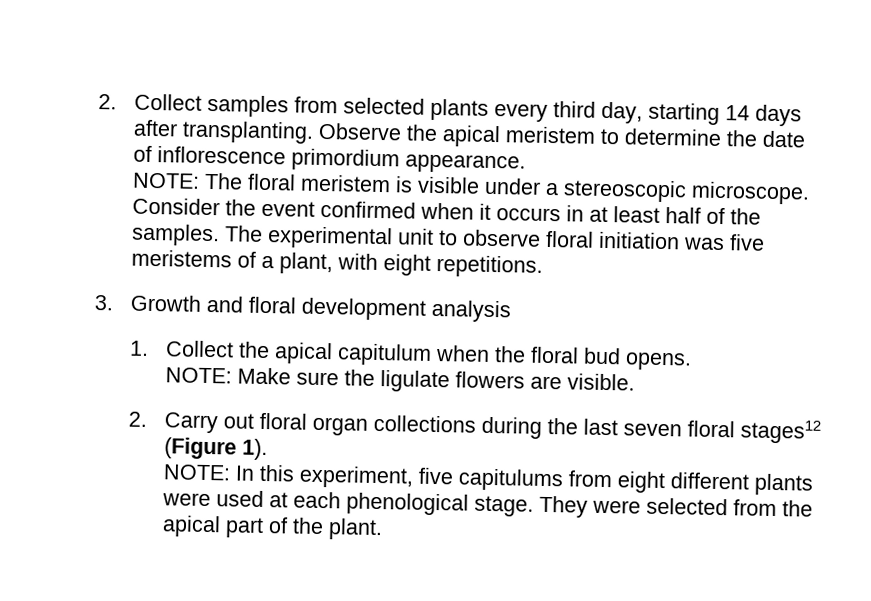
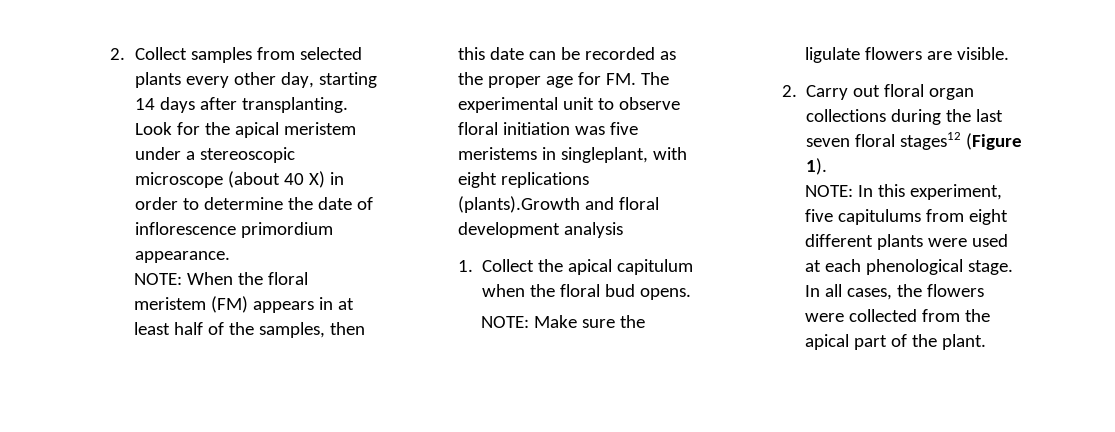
[552,101,596,118] third -> [233,72,276,85] other
[317,122,402,141] Observe -> [134,122,200,135] Look for
(596, 135) none -> [134,147,295,163] [134,171,344,188] [134,197,178,210] under a stereoscopic microscope (about 40 X) in order
[203,172,810,205] [131,197,561,222] The floral meristem is visible under a stereoscopic microscope. Consider the event confirmed when it occurs -> [186,272,308,285] [133,296,314,313] When the floral meristem (FM) appears
[130,223,220,247] samples. -> [258,322,365,338] [457,47,676,60] [457,72,636,88] samples, then this date can be recorded as the proper age for FM.
[236,251,543,278] [93,294,202,312] of a plant, with eight repetitions. // 3. Growth -> [541,147,687,163] [457,172,589,188] [457,196,580,213] in singleplant, with eight replications (plants).Growth
[538,495,728,518] They were selected -> [805,284,985,300] [805,309,918,322] In all cases, the flowers were collected

